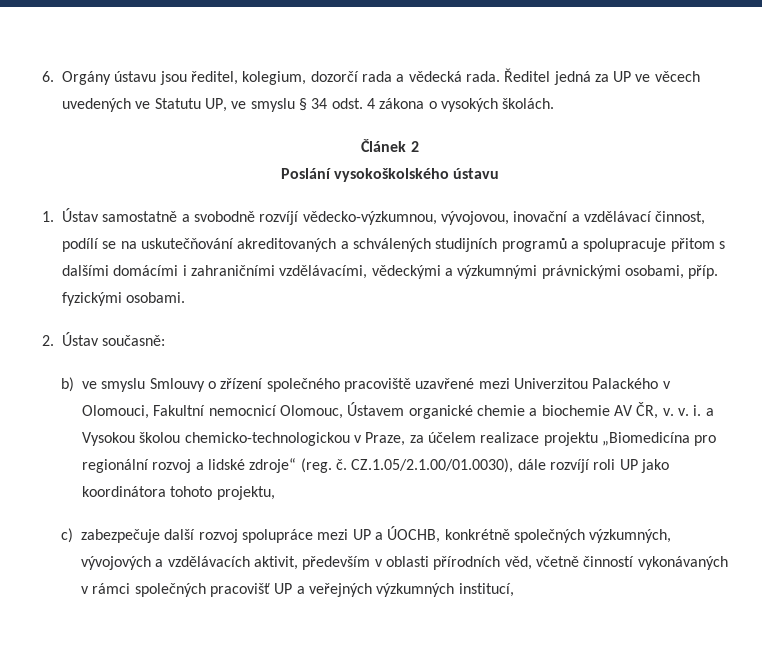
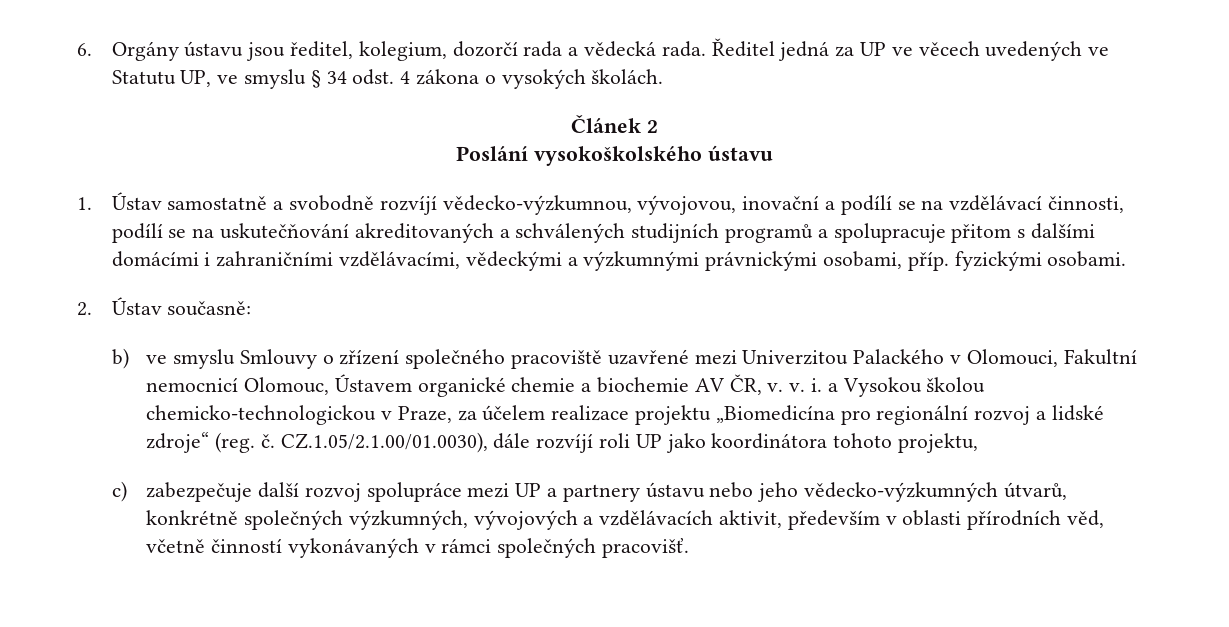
[583,211,706,225] vzdělávací činnost, -> [840,195,1125,215] podílí se na vzdělávací činnosti,
[387,526,441,543] ÚOCHB, -> [562,482,1067,502] partnery ústavu nebo jeho vědecko-výzkumných útvarů,
[210,583,514,597] pracovišť UP a veřejných výzkumných institucí, -> [601,538,689,558] pracovišť.

